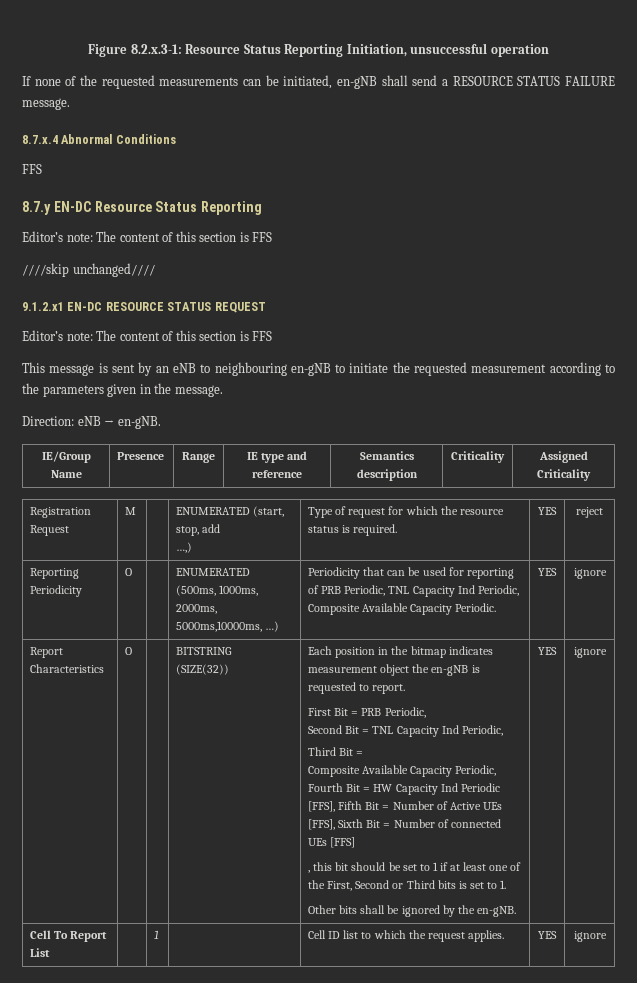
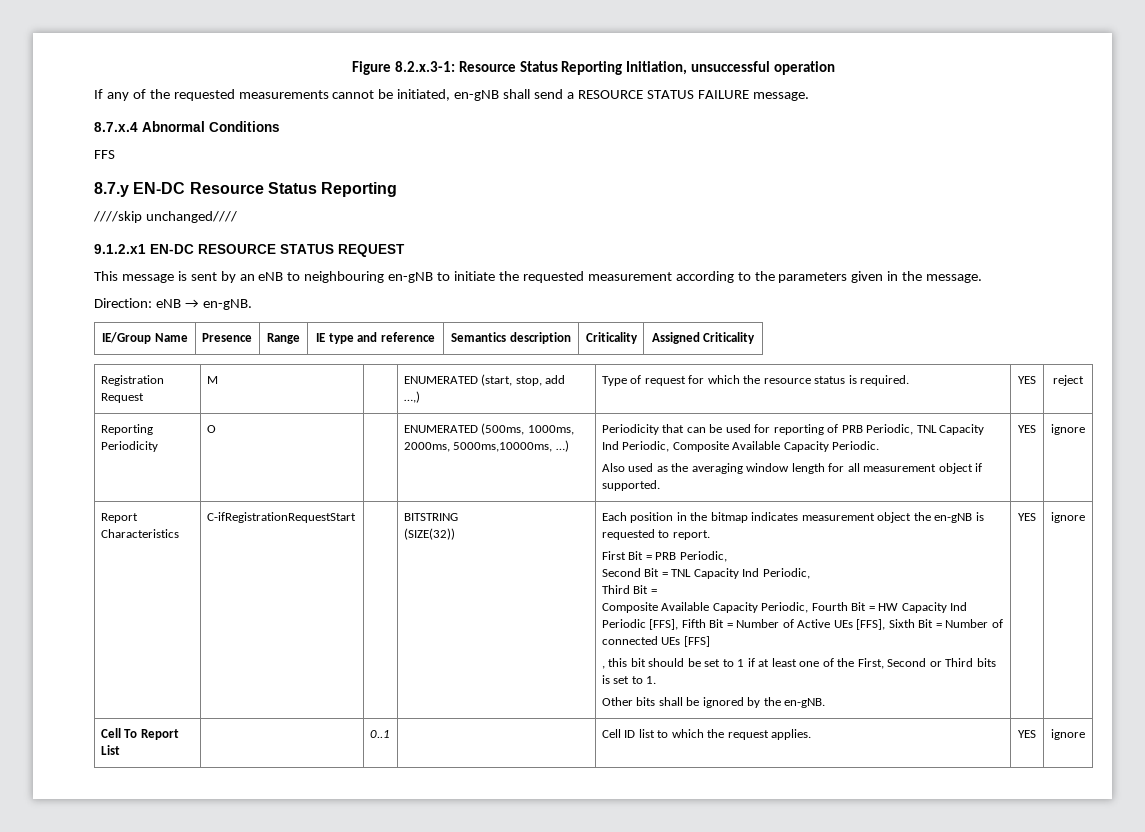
[22,76,61,86] If none -> [94,89,129,101] If any
[243,79,261,86] can -> [332,90,375,99] cannot
[22,231,273,242] // Editor’s note: The content of this section is FFS -> (398, 189) none
[22,330,273,341] // Editor’s note: The content of this section is FFS -> (405, 250) none
(497, 607) none -> [601,463,983,474] [601,480,660,491] // Also used as the averaging window length for all measurement object if supported.
[125,647,133,655] O -> [206,512,356,523] C-ifRegistrationRequestStart
[154,930,160,939] 1 -> [369,730,390,738] 0..1

